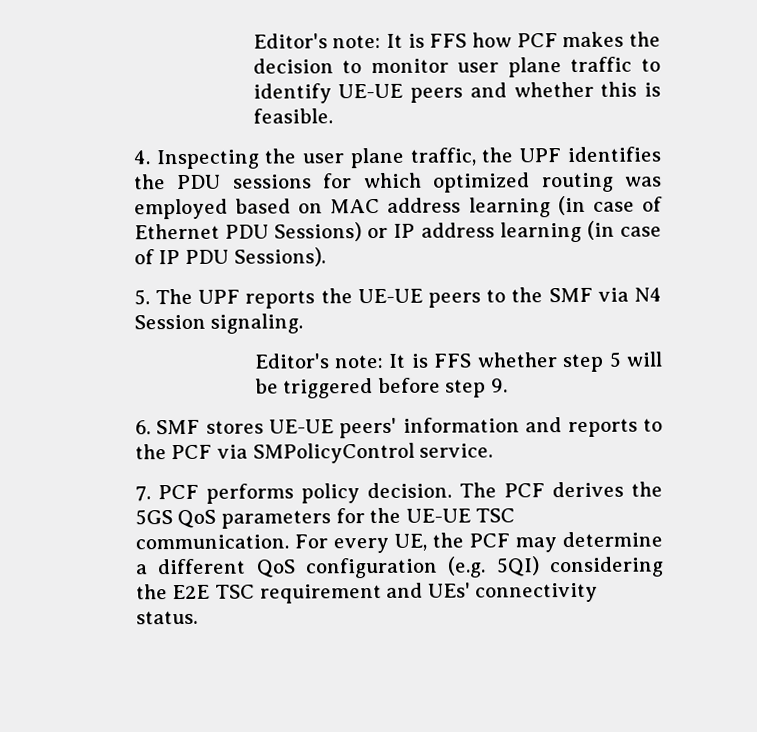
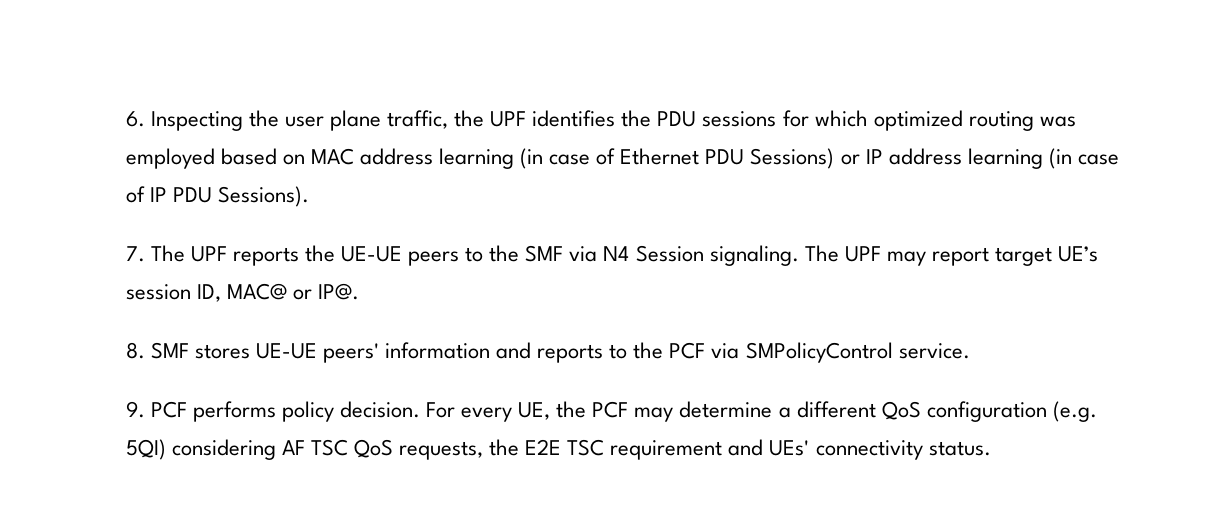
[252,31,661,49] [252,56,662,78] [252,81,661,104] [252,108,333,124] [132,150,150,165] Editor's note: It is FFS how PCF makes the decision to monitor user plane traffic to identify UE-UE peers and whether this is feasible. // 4. -> [125,111,145,127] 6.
[133,289,150,306] 5. -> [125,246,145,262] 7.
[253,351,663,373] [254,377,508,399] [134,420,151,435] // Editor's note: It is FFS whether step 5 will be triggered before step 9. // 6. -> [804,245,1099,266] [125,283,359,302] [125,342,145,359] The UPF may report target UE’s session ID, MAC@ or IP@. // 8.
[134,486,151,502] 7. -> [125,401,145,418] 9.
[458,481,663,498] [134,507,516,529] [134,534,289,550] The PCF derives the 5GS QoS parameters for the UE-UE TSC communication. -> (420, 409) none
(664, 567) none -> [281,439,483,460] AF TSC QoS requests,

